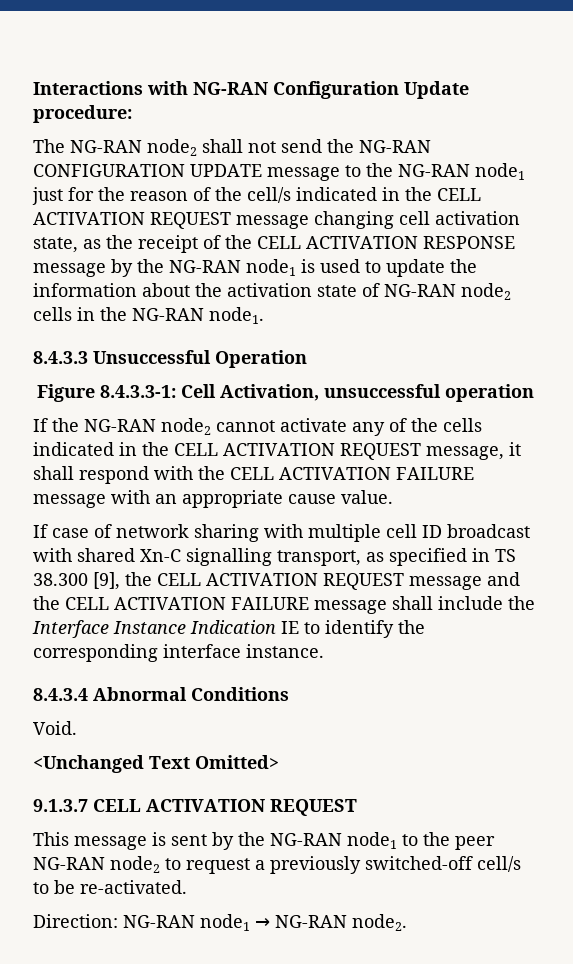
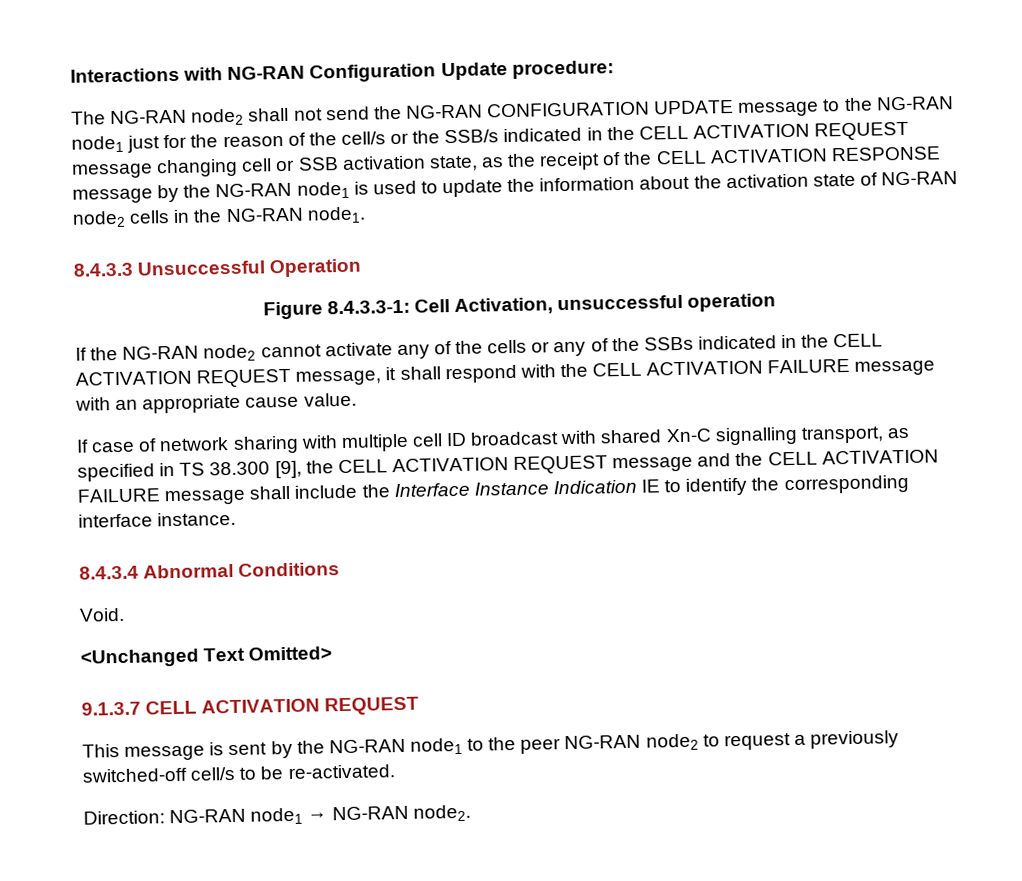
(291, 195) none -> [390,129,500,145] or the SSB/s
(430, 218) none -> [275,157,339,172] or SSB
(482, 425) none -> [531,336,694,357] or any of the SSBs

